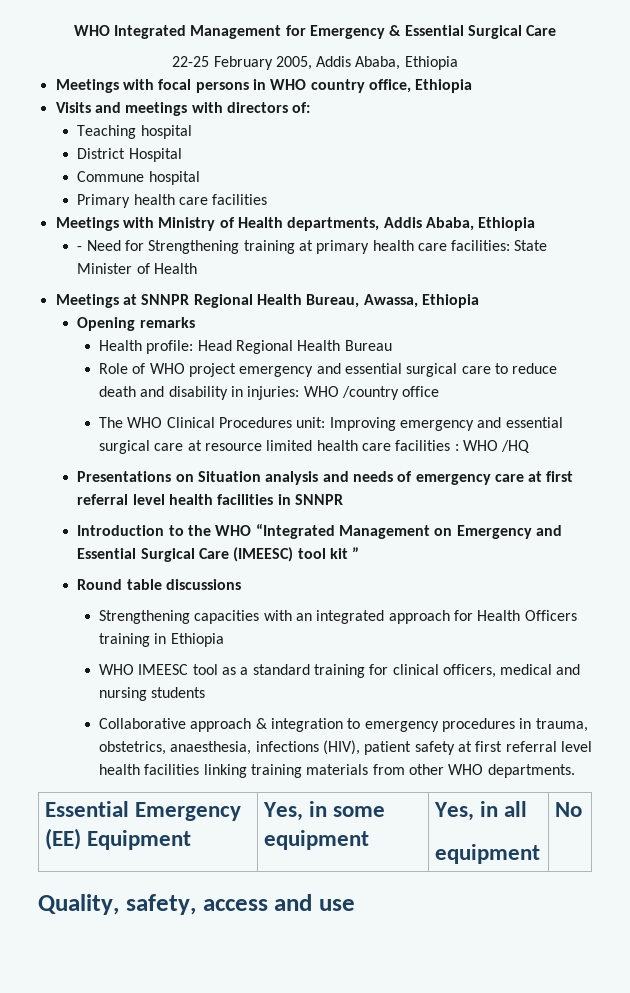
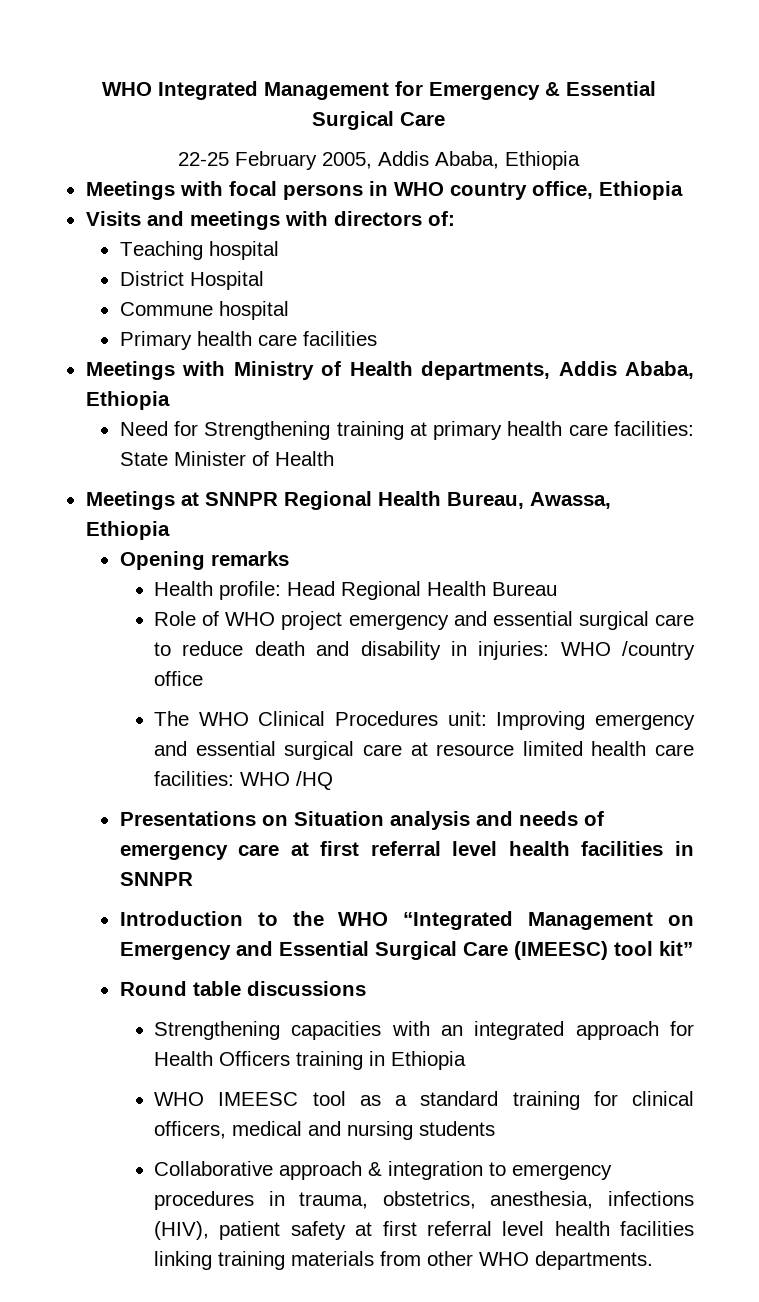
[77,246,83,251] - -> (170, 400) none
[395,440,459,451] facilities : -> [153,771,234,786] facilities:
[329,547,360,559] kit ” -> [658,941,693,956] kit”
[170,741,252,755] anaesthesia, -> [490,1191,594,1209] anesthesia,
[45,801,242,821] [45,828,192,850] [263,801,386,821] [264,830,370,850] [434,801,528,821] [435,844,541,864] [555,802,583,817] [38,894,355,915] // Essential Emergency (EE) Equipment | Yes, in some equipment | Yes, in all // equipment | No // Quality, safety, access and use -> (653, 1260) none

